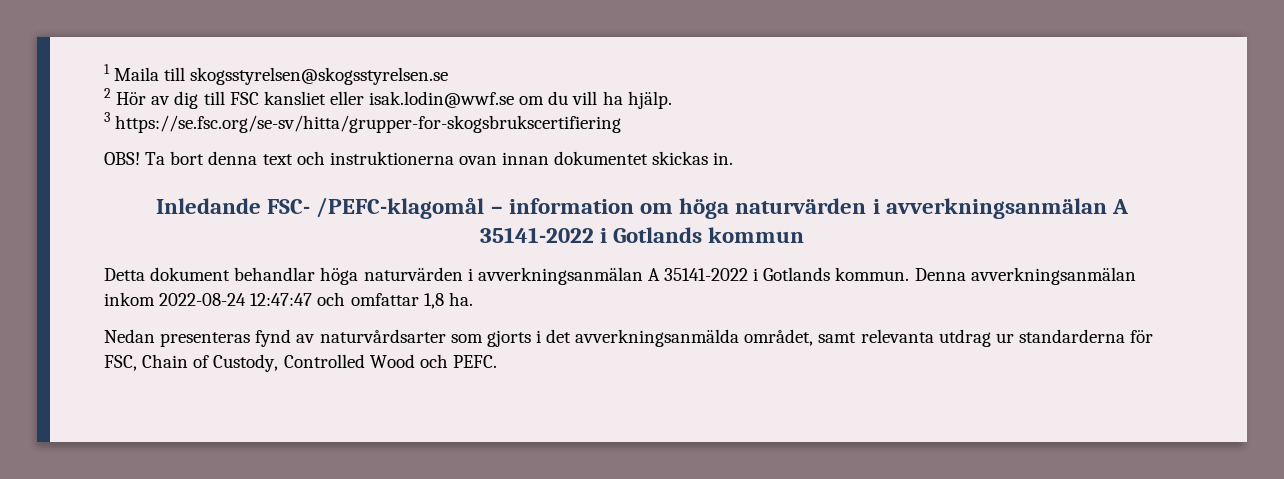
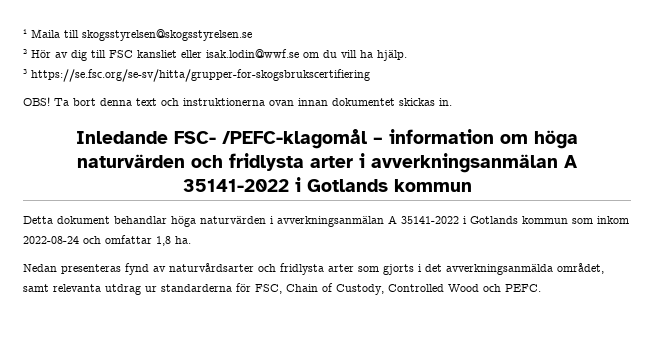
(867, 206) none -> [191,153,353,171] och fridlysta arter
[835,267,1136,285] kommun. Denna avverkningsanmälan -> [522,216,593,224] kommun som
[250,293,313,306] 12:47:47 -> (79, 240) none
(446, 336) none -> [258,263,354,275] och fridlysta arter

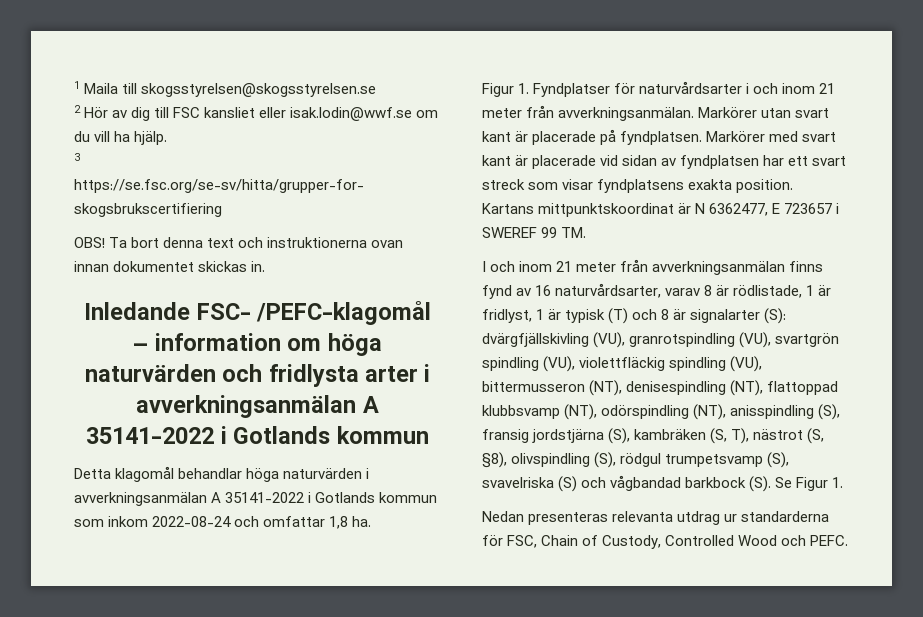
[57,216,110,224] dokument -> [115,466,175,482] klagomål
[23,263,604,275] [23,284,49,292] Nedan presenteras fynd av naturvårdsarter och fridlysta arter som gjorts i det avverkningsanmälda området, samt -> [482,81,836,97] [482,105,830,121] [482,129,837,145] [482,155,847,169] [482,179,794,193] [482,203,840,217] [482,227,587,238] [482,259,824,275] [482,283,832,299] [482,308,787,324] [482,332,840,348] [482,356,763,372] [482,380,839,396] [482,404,841,420] [482,428,825,444] [482,452,790,468] [482,475,844,492] [482,511,609,525] Figur 1. Fyndplatser för naturvårdsarter i och inom 21 meter från avverkningsanmälan. Markörer utan svart kant är placerade på fyndplatsen. Markörer med svart kant är placerade vid sidan av fyndplatsen har ett svart streck som visar fyndplatsens exakta position. Kartans mittpunktskoordinat är N 6362477, E 723657 i SWEREF 99 TM. // I och inom 21 meter från avverkningsanmälan finns fynd av 16 naturvårdsarter, varav 8 är rödlistade, 1 är fridlyst, 1 är typisk (T) och 8 är signalarter (S): dvärgfjällskivling (VU), granrotspindling (VU), svartgrön spindling (VU), violettfläckig spindling (VU), bittermusseron (NT), denisespindling (NT), flattoppad klubbsvamp (NT), odörspindling (NT), anisspindling (S), fransig jordstjärna (S), kambräken (S, T), nästrot (S, §8), olivspindling (S), rödgul trumpetsvamp (S), svavelriska (S) och vågbandad barkbock (S). Se Figur 1. // Nedan presenteras

